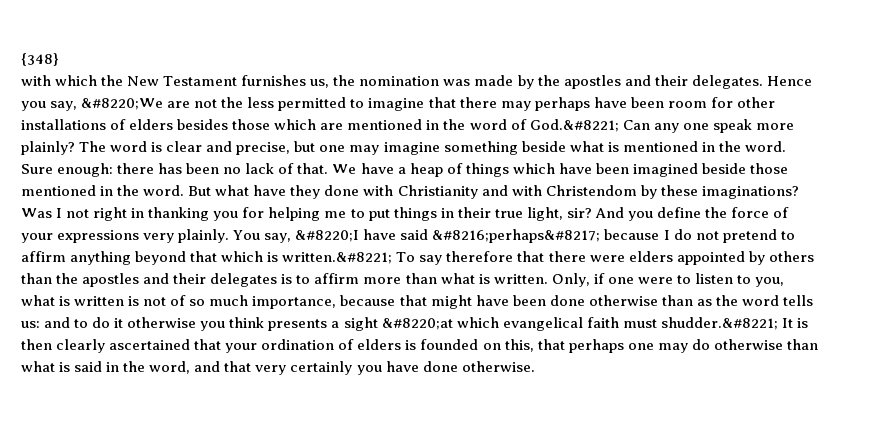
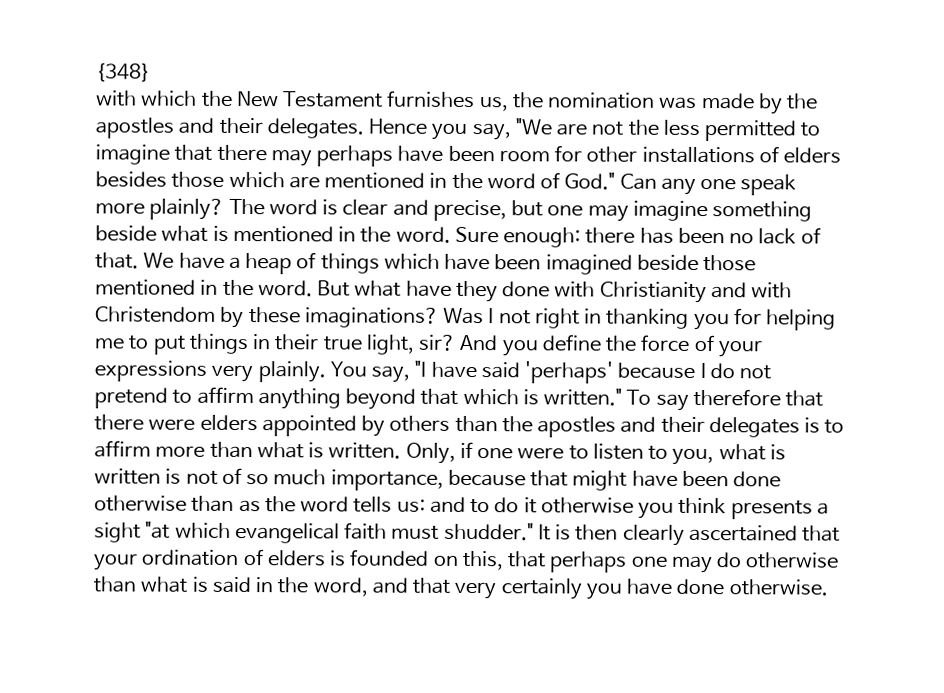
[81,98,164,110] &#8220;We -> [514,118,552,136] "We
[529,119,619,132] God.&#8221; -> [564,172,616,190] God."
[295,230,360,242] &#8220;I -> [414,360,427,377] "I
[432,229,601,243] &#8216;perhaps&#8217; -> [524,361,614,384] 'perhaps'
[282,252,393,264] written.&#8221; -> [543,388,623,406] written."
[381,318,453,330] &#8220;at -> [145,521,171,539] "at
[660,317,778,330] shudder.&#8221; -> [443,522,534,541] shudder."

